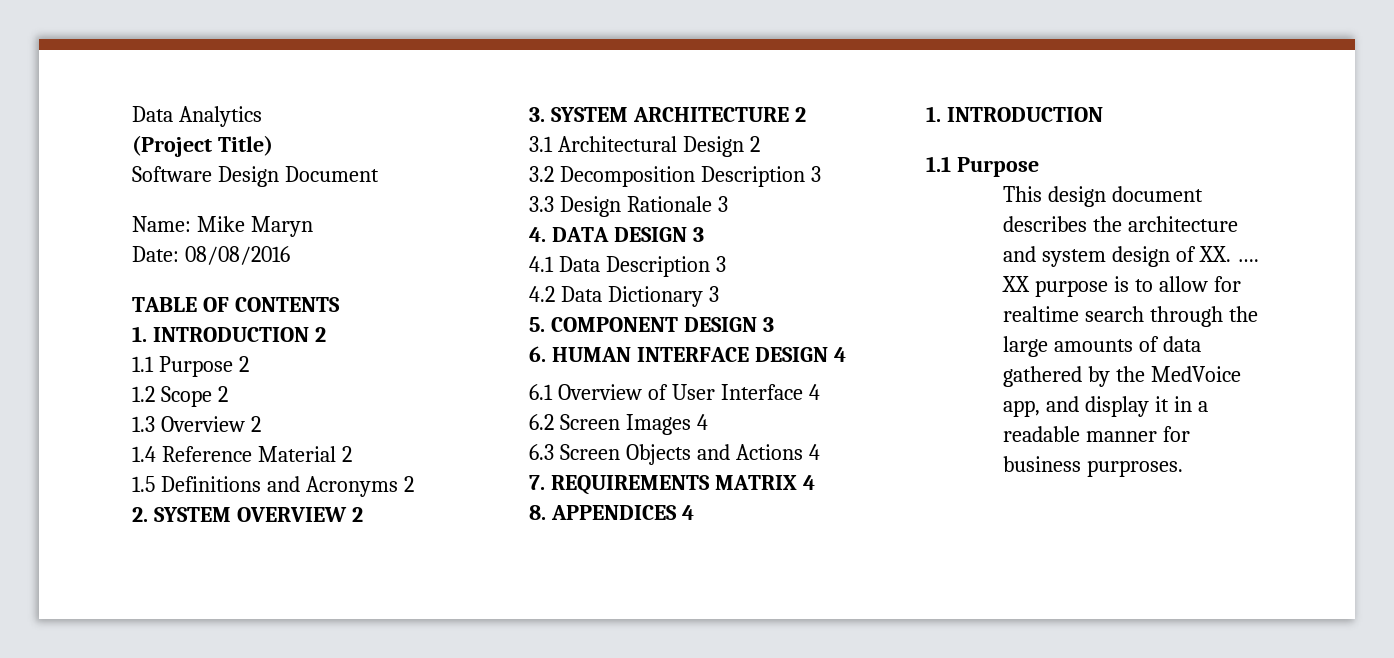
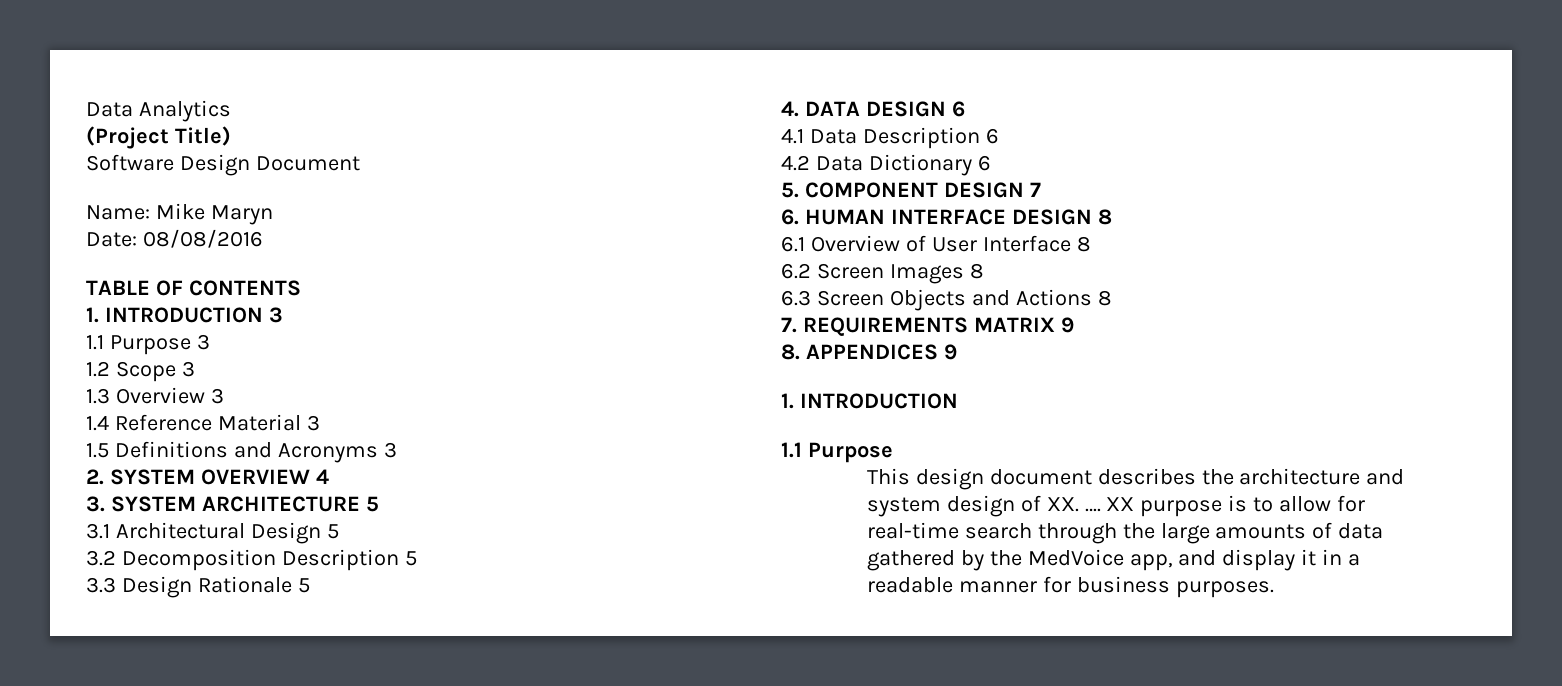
[314,327,326,342] [132,356,249,377] 2 // 1.1 Purpose 2 -> [268,307,283,323] [86,334,210,355] 3 // 1.1 Purpose 3
[217,386,228,402] 2 -> [181,361,195,377] 3
[250,416,261,432] 2 -> [210,388,224,404] 3
[341,446,352,462] 2 -> [306,415,320,431] 3
[403,476,414,492] 2 -> [383,442,397,458] 3
[351,507,363,522] 2 -> [315,469,329,484] 4
[794,107,806,122] 2 -> [365,496,379,512] 5
[749,136,760,152] 2 -> [326,524,339,539] 5
[810,166,821,182] 3 -> [404,551,417,566] 5
[717,196,728,212] 3 -> [297,578,310,593] 5
[692,227,704,242] 3 -> [951,101,965,117] 6
[715,256,726,272] 3 -> [985,128,999,144] 6
[708,286,719,302] 3 -> [977,155,991,171] 6
[762,317,774,332] 3 -> [1029,182,1041,197] 7
[833,347,846,362] 4 -> [1097,209,1112,225] 8
[808,384,820,400] 4 -> [1076,236,1091,252] 8
[696,414,708,430] 4 -> [969,263,984,279] 8
[808,444,820,460] 4 -> [1097,290,1112,306] 8
[802,475,815,490] 4 -> [1060,317,1074,333] 9
[681,505,694,520] 4 -> [943,344,957,360] 9
[1002,306,1079,322] realtime -> [866,522,959,539] real-time
[1086,460,1183,477] purproses. -> [1175,581,1274,598] purposes.

